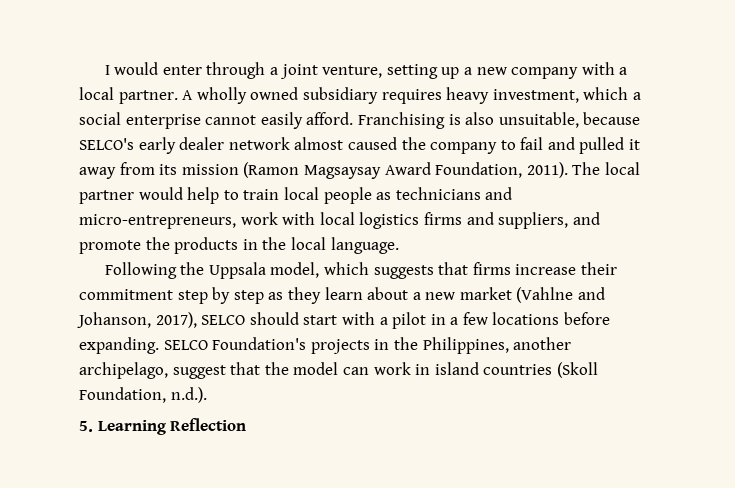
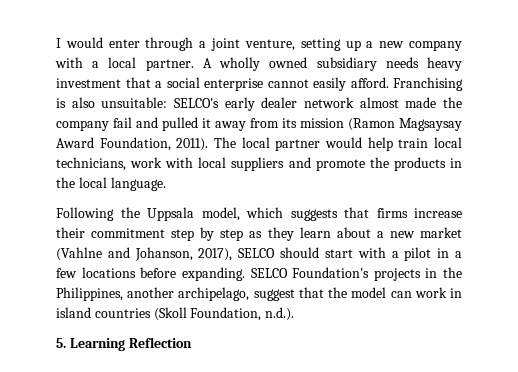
[381,87,629,104] requires heavy investment, which -> [385,57,463,71] [56,77,151,88] needs heavy investment that
[498,112,641,128] unsuitable, because -> [101,97,168,108] unsuitable:
[347,137,397,150] caused -> [405,97,437,108] made
[500,140,516,150] to -> (109, 125) none
[223,190,239,200] to -> (393, 144) none
[323,187,513,204] [79,212,569,229] people as technicians and micro-entrepreneurs, work with local logistics firms and suppliers, -> [56,157,285,171] technicians, work with local suppliers

